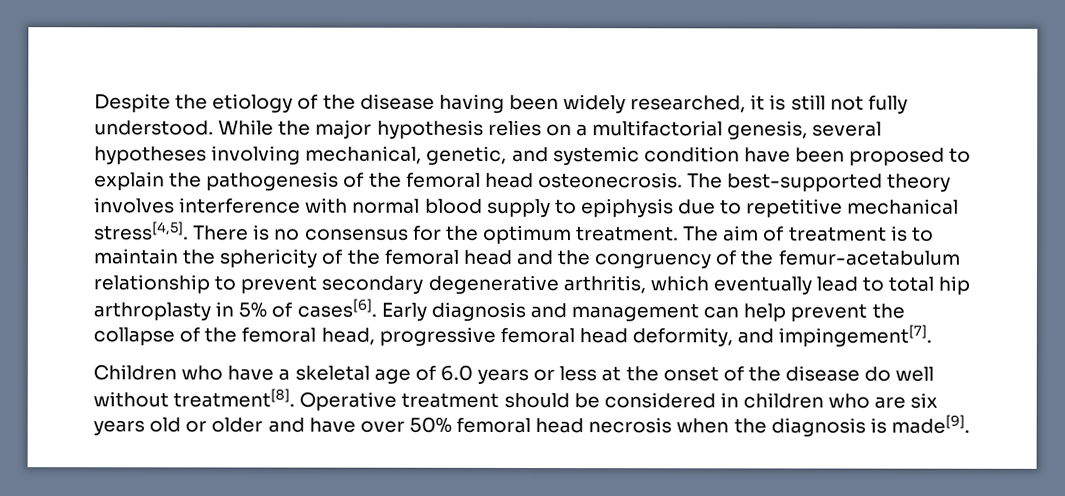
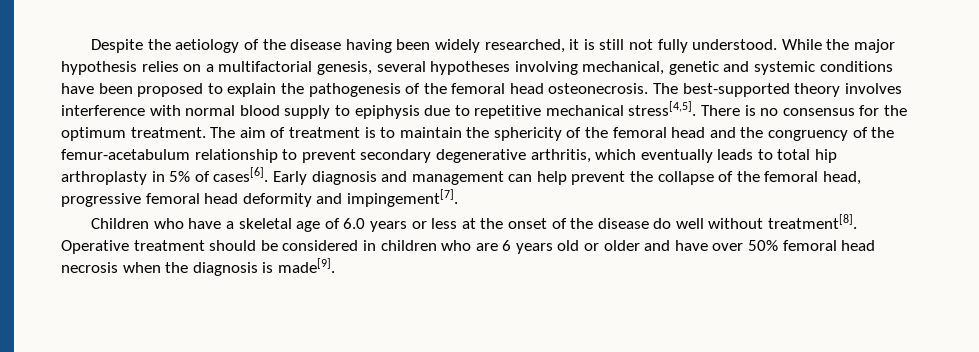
[212,93,294,113] etiology -> [175,39,240,53] aetiology
[426,145,508,165] genetic, -> [668,61,719,75] genetic
[643,146,740,163] condition -> [819,61,893,72] conditions
[816,276,859,292] lead -> [717,149,754,160] leads
[632,327,734,347] deformity, -> [242,193,312,207] deformity
[910,392,939,409] six -> [502,240,512,251] 6

